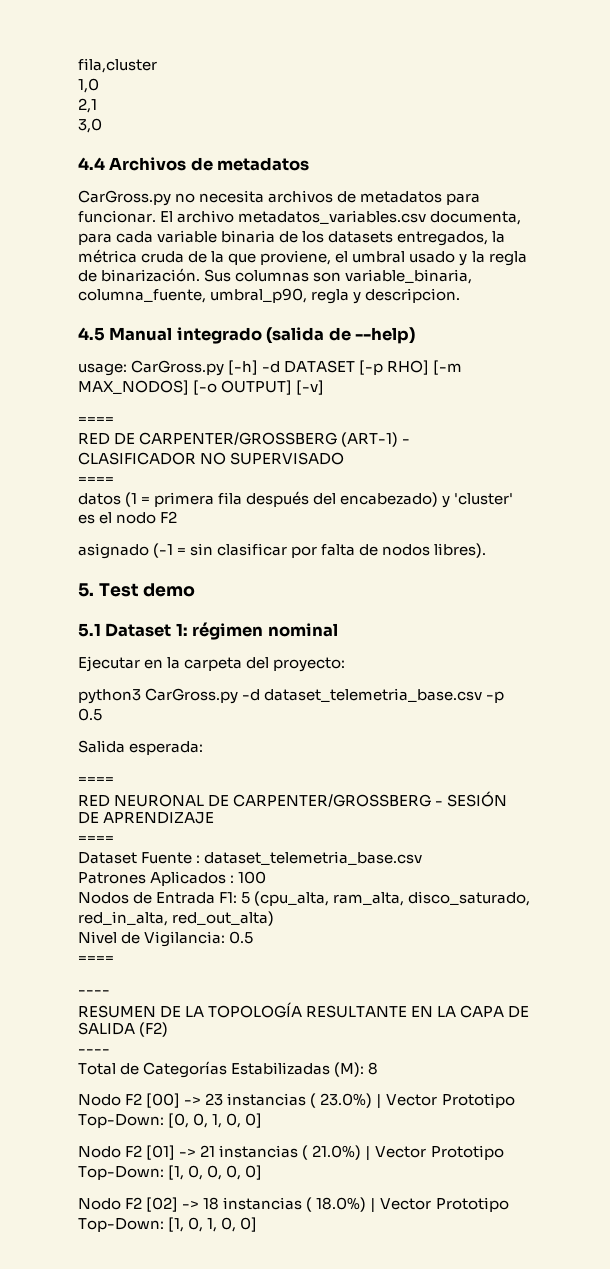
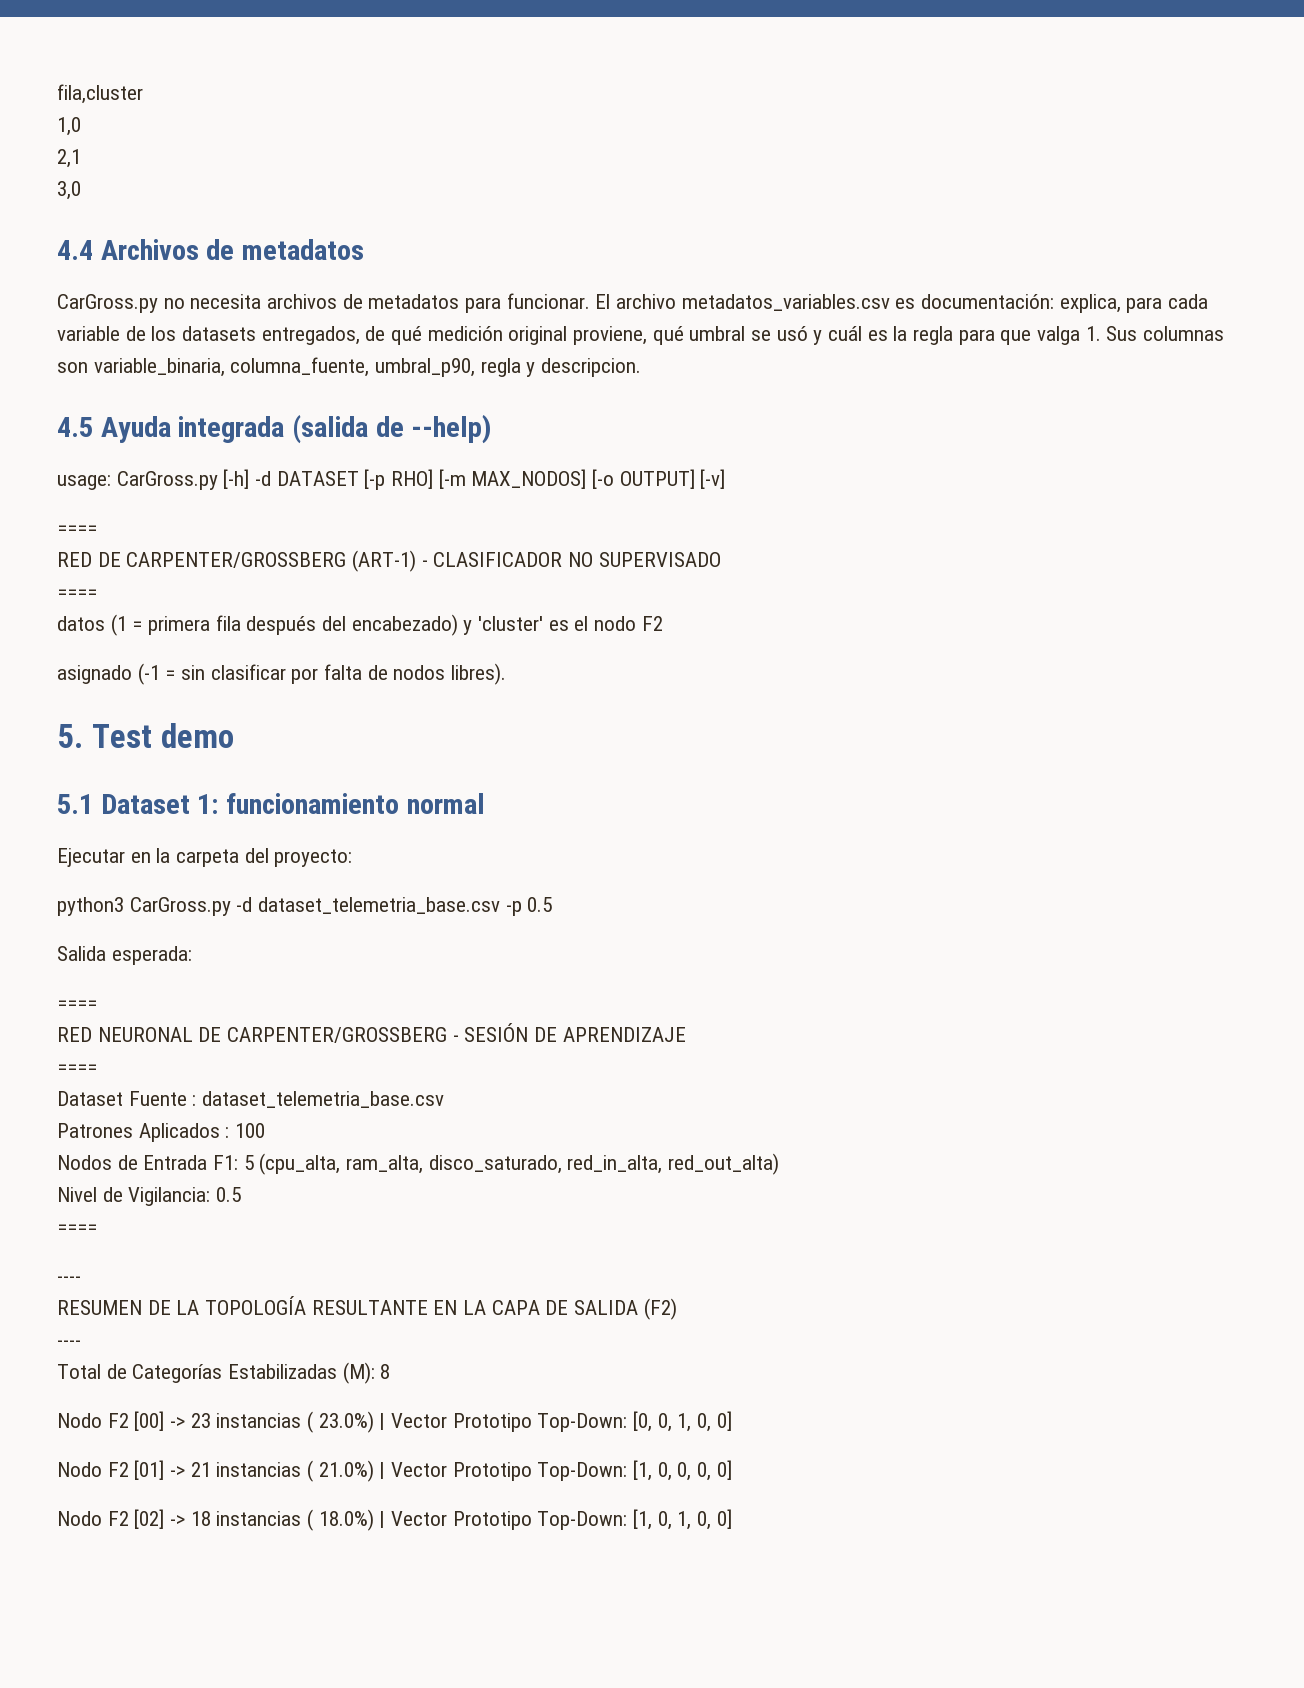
[430,211,522,225] documenta, -> [895,294,1121,313] es documentación: explica,
[221,230,276,243] binaria -> (120, 333) none
[492,231,506,243] [78,249,527,266] [78,268,201,282] la métrica cruda de la que proviene, el umbral usado y la regla de binarización. -> [365,326,1101,345] de qué medición original proviene, qué umbral se usó y cuál es la regla para que valga 1.
[109,327,262,344] Manual integrado -> [100,416,285,443] Ayuda integrada
[192,622,338,640] régimen nominal -> [226,793,485,814] funcionamiento normal

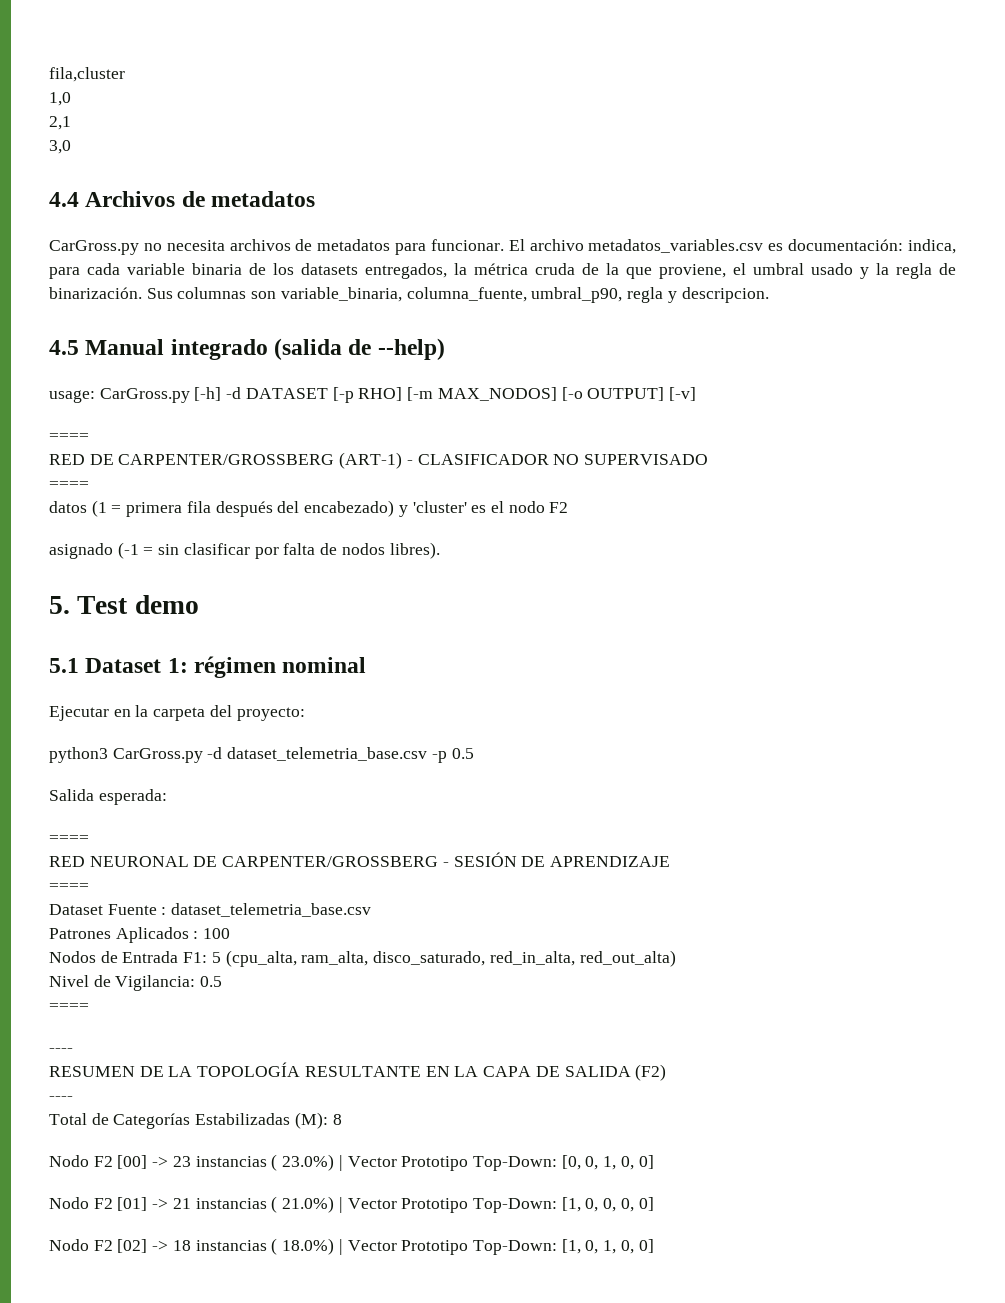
[1059,294,1121,313] explica, -> [908,239,956,254] indica,
(120, 333) none -> [192,263,242,275] binaria
[365,326,1101,345] de qué medición original proviene, qué umbral se usó y cuál es la regla para que valga 1. -> [454,263,956,279] [49,287,142,299] la métrica cruda de la que proviene, el umbral usado y la regla de binarización.
[100,416,285,443] Ayuda integrada -> [85,339,268,360] Manual integrado
[226,793,485,814] funcionamiento normal -> [194,656,367,678] régimen nominal

